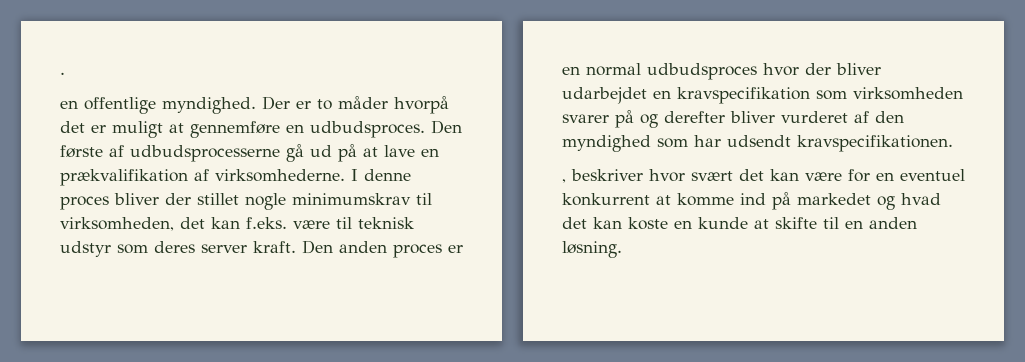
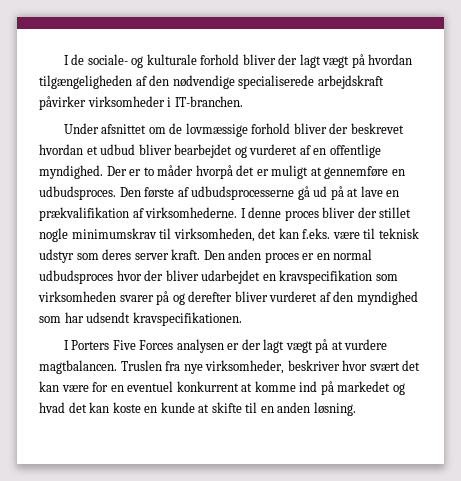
[60,72,65,75] . // -> [63,54,413,68] [39,75,384,89] [39,96,243,110] [63,123,404,137] [39,144,311,158] I de sociale- og kulturale forhold bliver der lagt vægt på hvordan tilgængeligheden af den nødvendige specialiserede arbejdskraft påvirker virksomheder i IT-branchen. // Under afsnittet om de lovmæssige forhold bliver der beskrevet hvordan et udbud bliver bearbejdet og vurderet af
[562,179,566,183] , -> [63,339,388,353] [39,360,285,374] I Porters Five Forces analysen er der lagt vægt på at vurdere magtbalancen. Truslen fra nye virksomheder,

